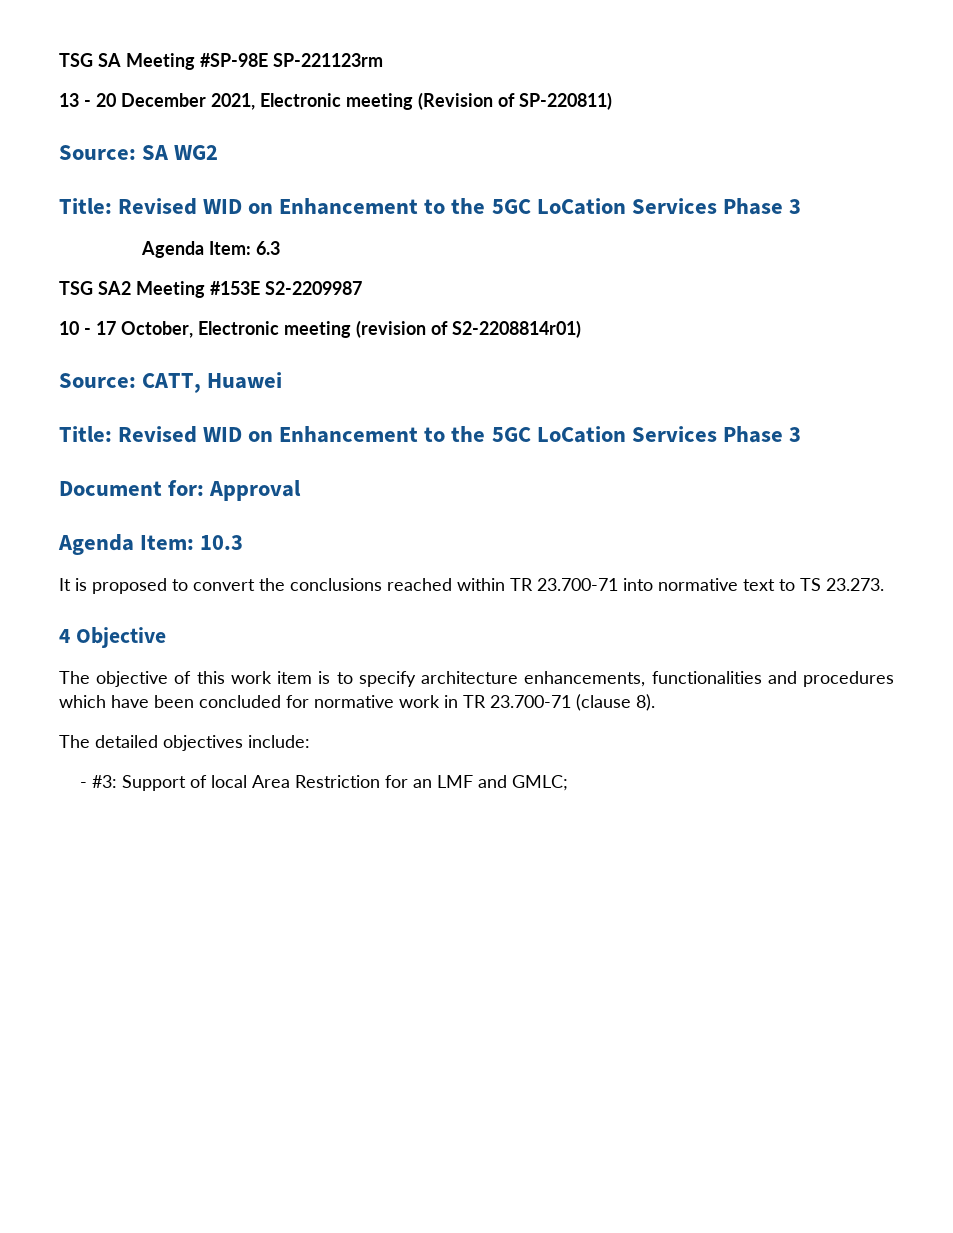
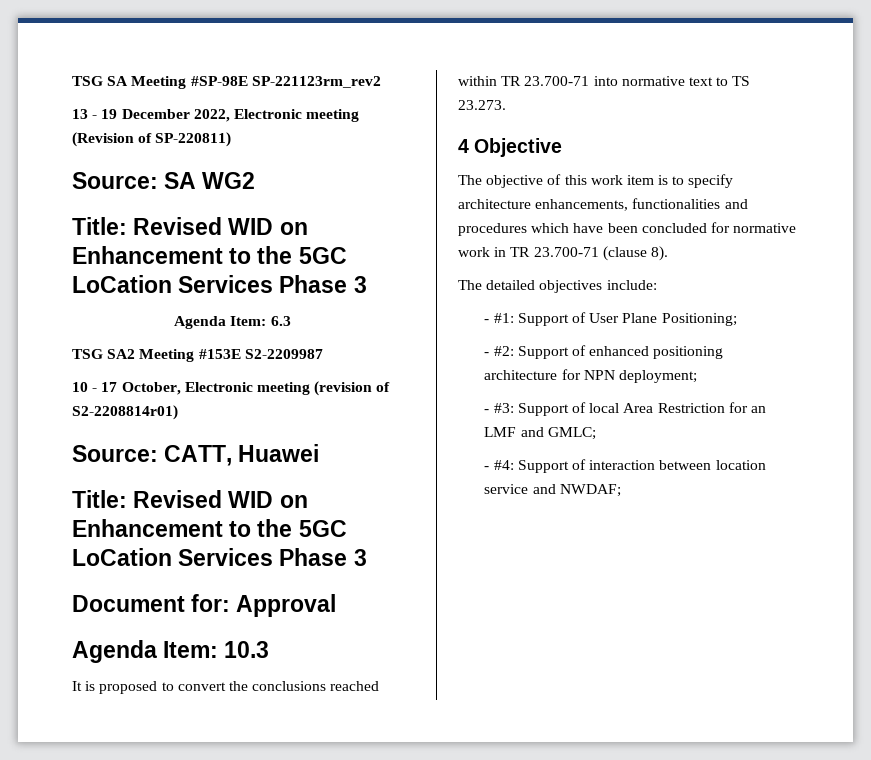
[273,53,383,67] SP-221123rm -> [251,76,381,88] SP-221123rm_rev2
[96,93,255,110] 20 December 2021, -> [101,109,230,122] 19 December 2022,
(310, 741) none -> [484,312,737,326] [484,345,724,359] [484,369,698,383] // - #1: Support of User Plane Positioning; // - #2: Support of enhanced positioning architecture for NPN deployment;
(568, 783) none -> [484,459,766,473] [484,484,621,497] // - #4: Support of interaction between location service and NWDAF;

